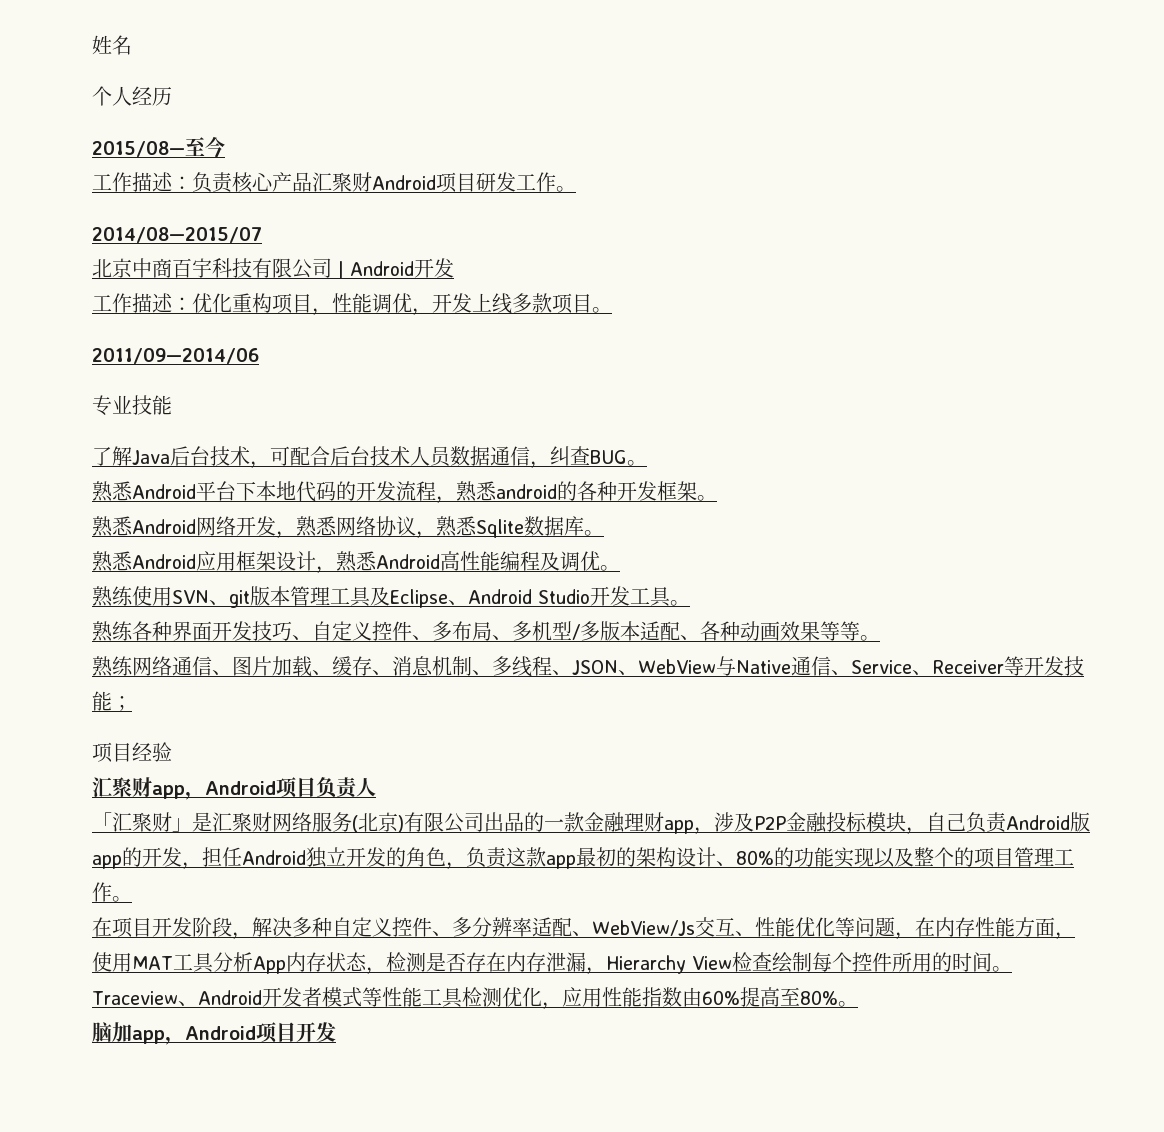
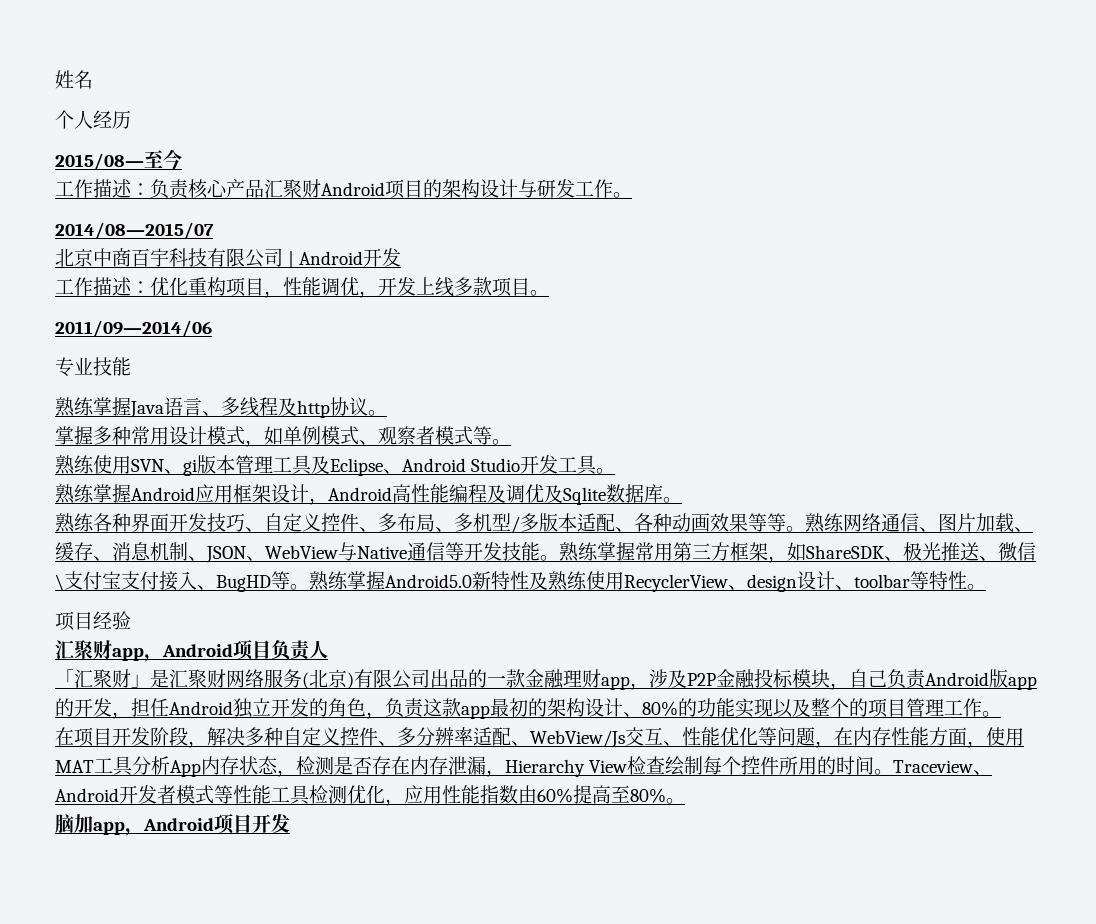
(476, 182) none -> [423,179,537,198] 的架构设计与
[92,446,647,469] [92,481,717,504] [92,516,604,539] [92,551,600,574] 了解Java后台技术，可配合后台技术人员数据通信，纠查BUG。 // 熟悉Android平台下本地代码的开发流程，熟悉android的各种开发框架。 // 熟悉Android网络开发，熟悉网络协议，熟悉Sqlite数据库。 // 熟悉Android应用框架设计，熟悉Android高性能编程及调优 -> [55,397,387,418] [55,426,492,447] 熟练掌握Java语言、多线程及http协议。 // 掌握多种常用设计模式，如单例模式、观察者模式等
[229,590,250,608] git -> [183,459,197,476] gi
(690, 603) none -> [55,484,682,505] // 熟练掌握Android应用框架设计，Android高性能编程及调优及Sqlite数据库。
(880, 638) // -> (805, 529) none
[492,656,572,677] 多线程、 -> (207, 558) none
[830,656,1084,676] [92,691,132,711] 、Service、Receiver等开发技能； -> [445,542,1036,563] [55,571,986,592] 等开发技能。熟练掌握常用第三方框架，如ShareSDK、极光推送、微信\支付宝支付接入、BugHD等。熟练掌握Android5.0新特性及熟练使用RecyclerView、design设计、toolbar等特性。

